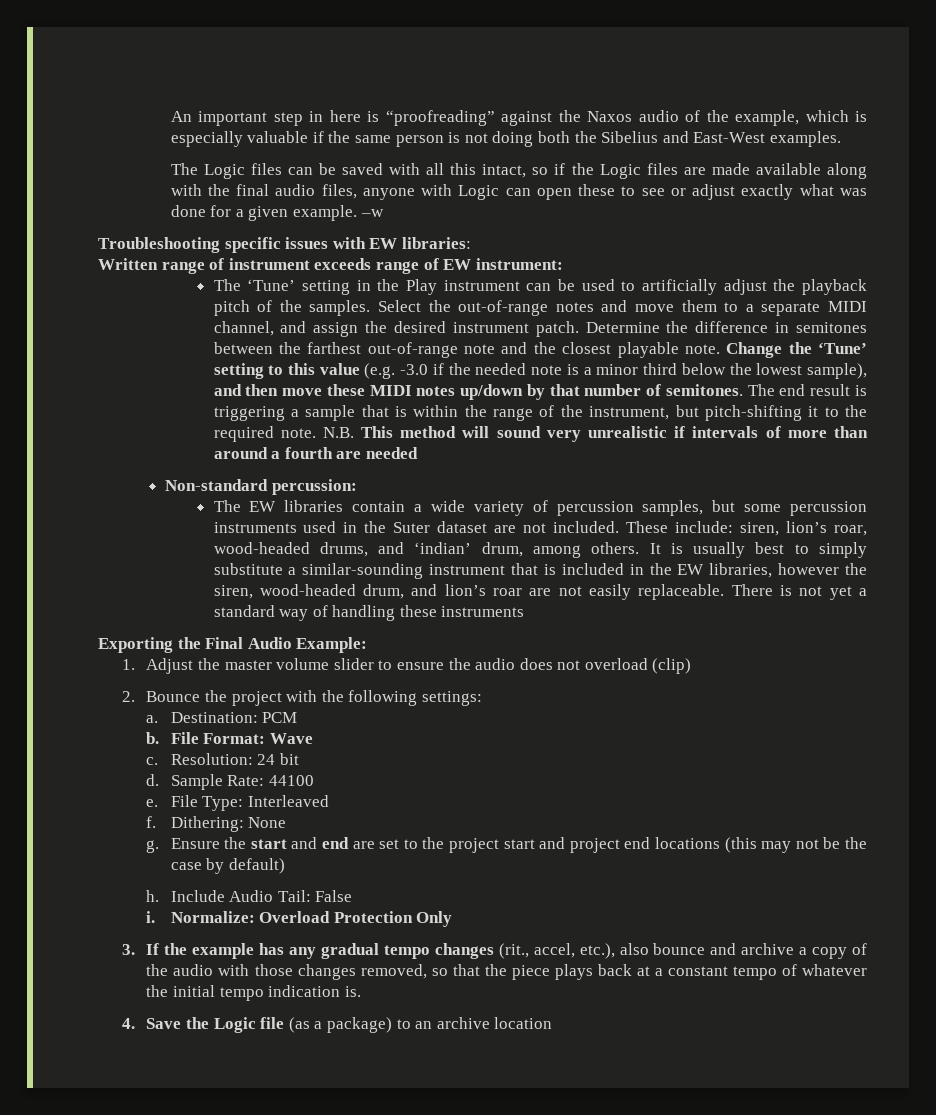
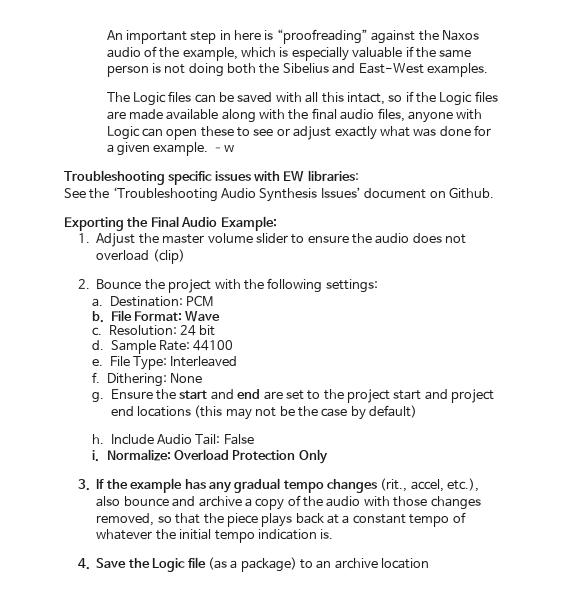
[98,258,563,274] [213,279,868,295] [213,300,868,316] [213,321,867,337] [213,342,867,358] [213,363,867,379] [213,384,868,400] [213,405,867,421] [213,426,868,442] [213,447,418,459] [165,479,357,495] [213,500,867,516] [213,521,867,536] [213,542,867,558] [213,563,867,579] [213,584,867,600] [213,605,525,621] Written range of instrument exceeds range of EW instrument: // The ‘Tune’ setting in the Play instrument can be used to artificially adjust the playback pitch of the samples. Select the out-of-range notes and move them to a separate MIDI channel, and assign the desired instrument patch. Determine the difference in semitones between the farthest out-of-range note and the closest playable note. Change the ‘Tune’ setting to this value (e.g. -3.0 if the needed note is a minor third below the lowest sample), and then move these MIDI notes up/down by that number of semitones. The end result is triggering a sample that is within the range of the instrument, but pitch-shifting it to the required note. N.B. This method will sound very unrealistic if intervals of more than around a fourth are needed // Non-standard percussion: // The EW libraries contain a wide variety of percussion samples, but some percussion instruments used in the Suter dataset are not included. These include: siren, lion’s roar, wood-headed drums, and ‘indian’ drum, among others. It is usually best to simply substitute a similar-sounding instrument that is included in the EW libraries, however the siren, wood-headed drum, and lion’s roar are not easily replaceable. There is not yet a standard way of handling these instruments -> [64,187,494,202] See the ‘Troubleshooting Audio Synthesis Issues’ document on Github.

